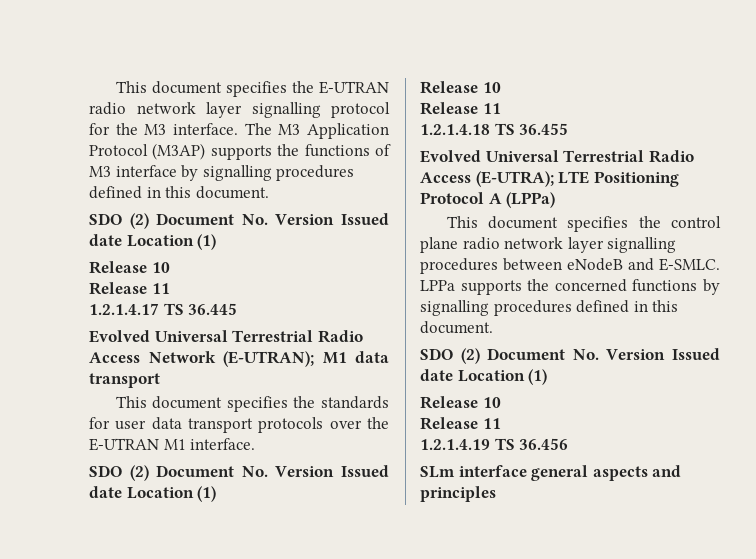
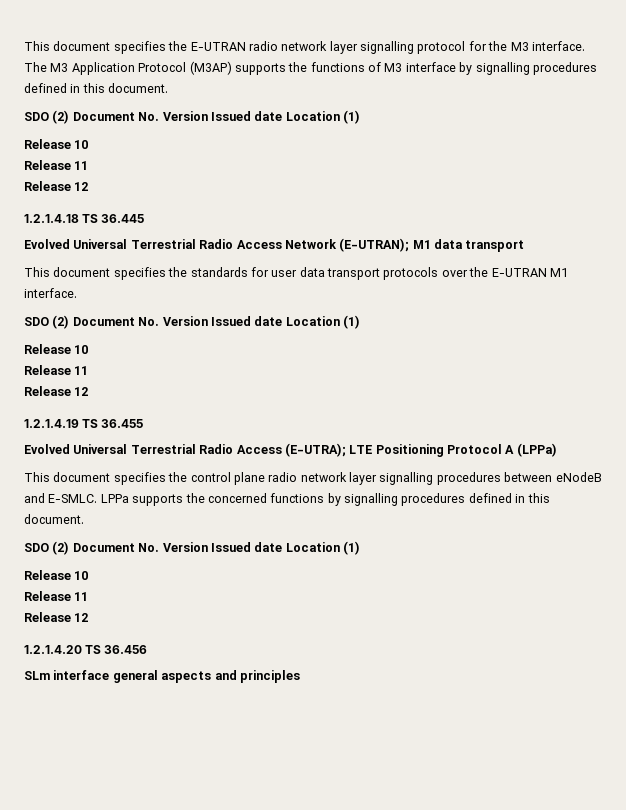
[89,303,159,315] 1.2.1.4.17 -> [24,181,89,191] [24,214,79,223] Release 12 // 1.2.1.4.18
[420,124,490,135] 1.2.1.4.18 -> [24,386,89,396] [24,419,79,428] Release 12 // 1.2.1.4.19
[420,439,490,450] 1.2.1.4.19 -> [24,612,89,622] [24,645,82,654] Release 12 // 1.2.1.4.20

